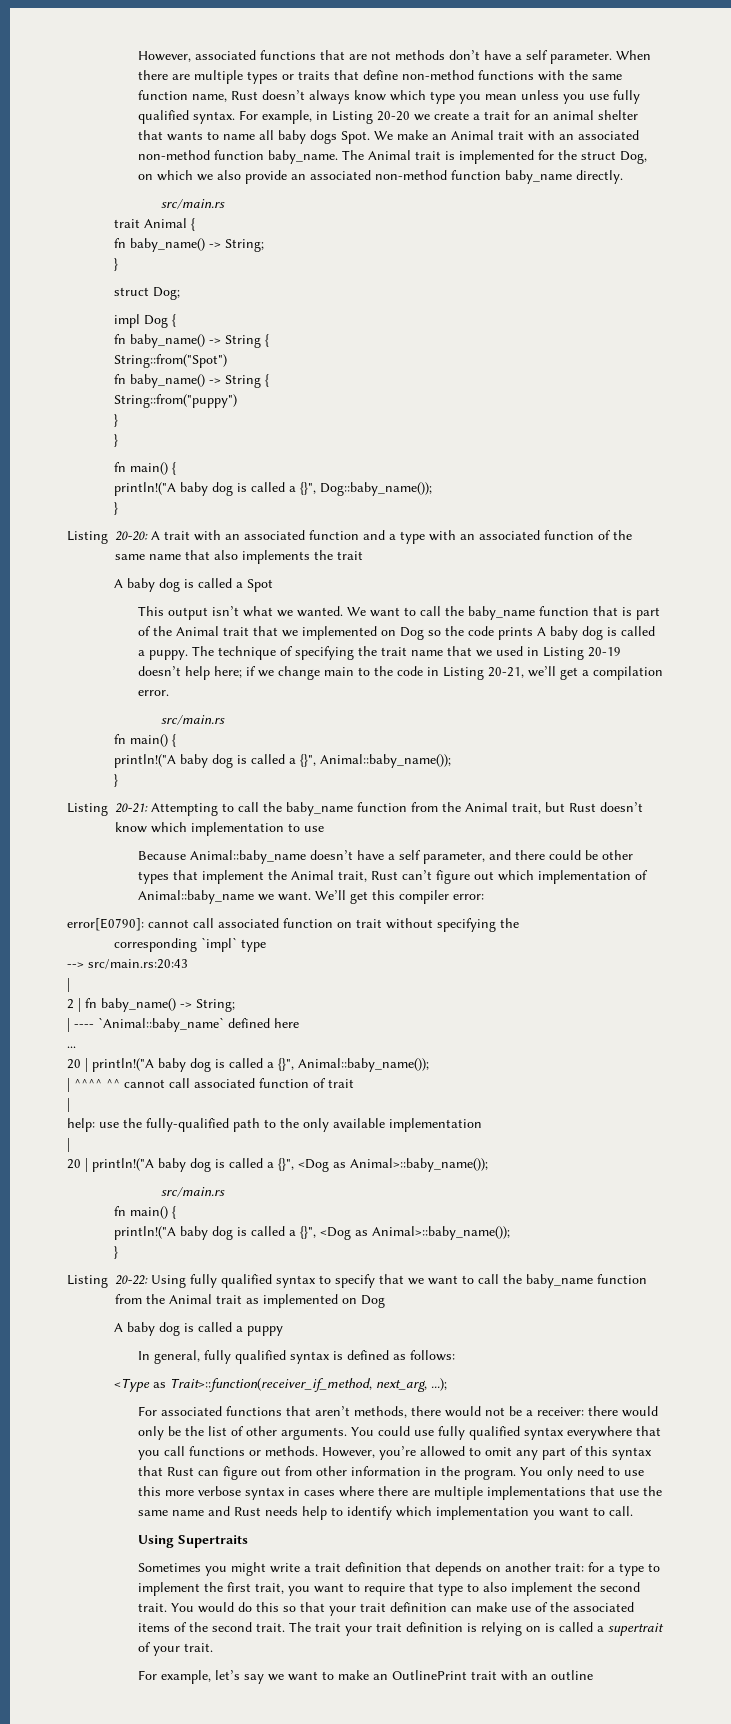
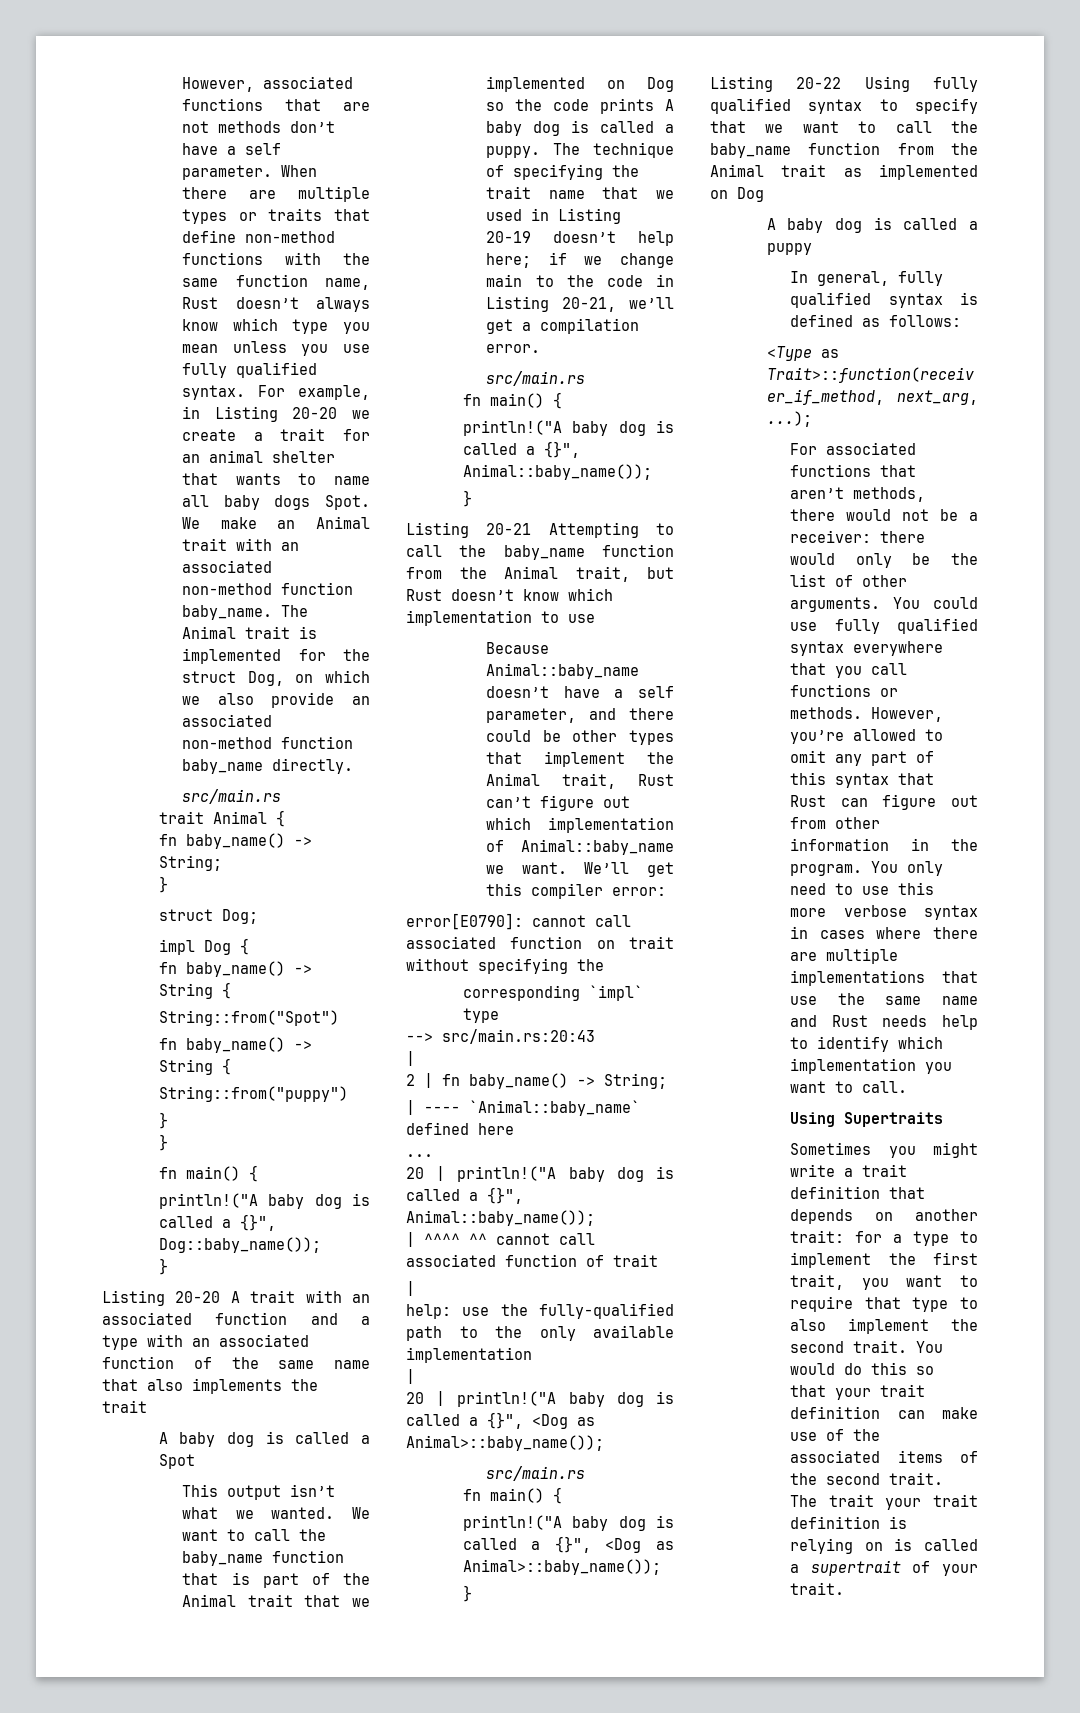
[115,531,148,541] 20-20: -> [175,1291,221,1303] 20-20
[115,803,148,813] 20-21: -> [486,523,532,535] 20-21
[115,1275,148,1285] 20-22: -> [796,77,842,89] 20-22
[137,1670,593,1684] // For example, let’s say we want to make an OutlinePrint trait with an outline -> (845, 1588) none

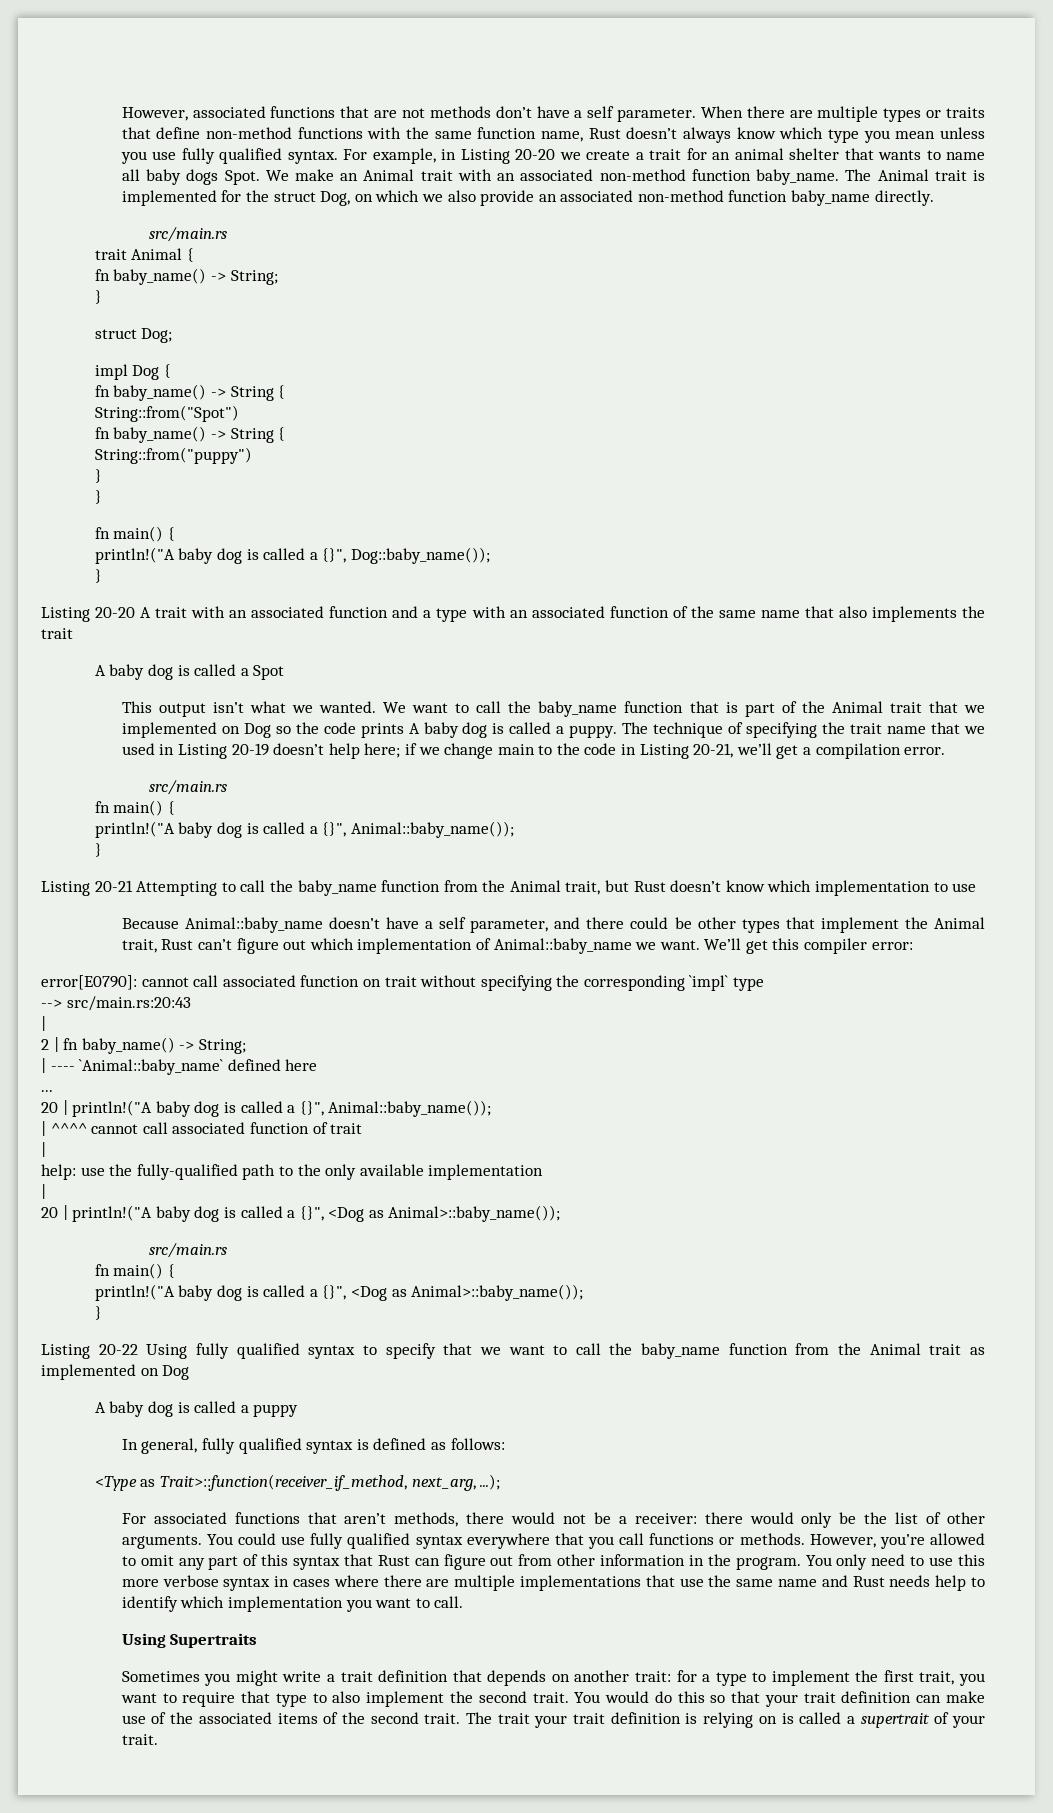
(604, 965) // -> (580, 981) none
[469,1233,487,1245] ^^ -> (87, 1128) none

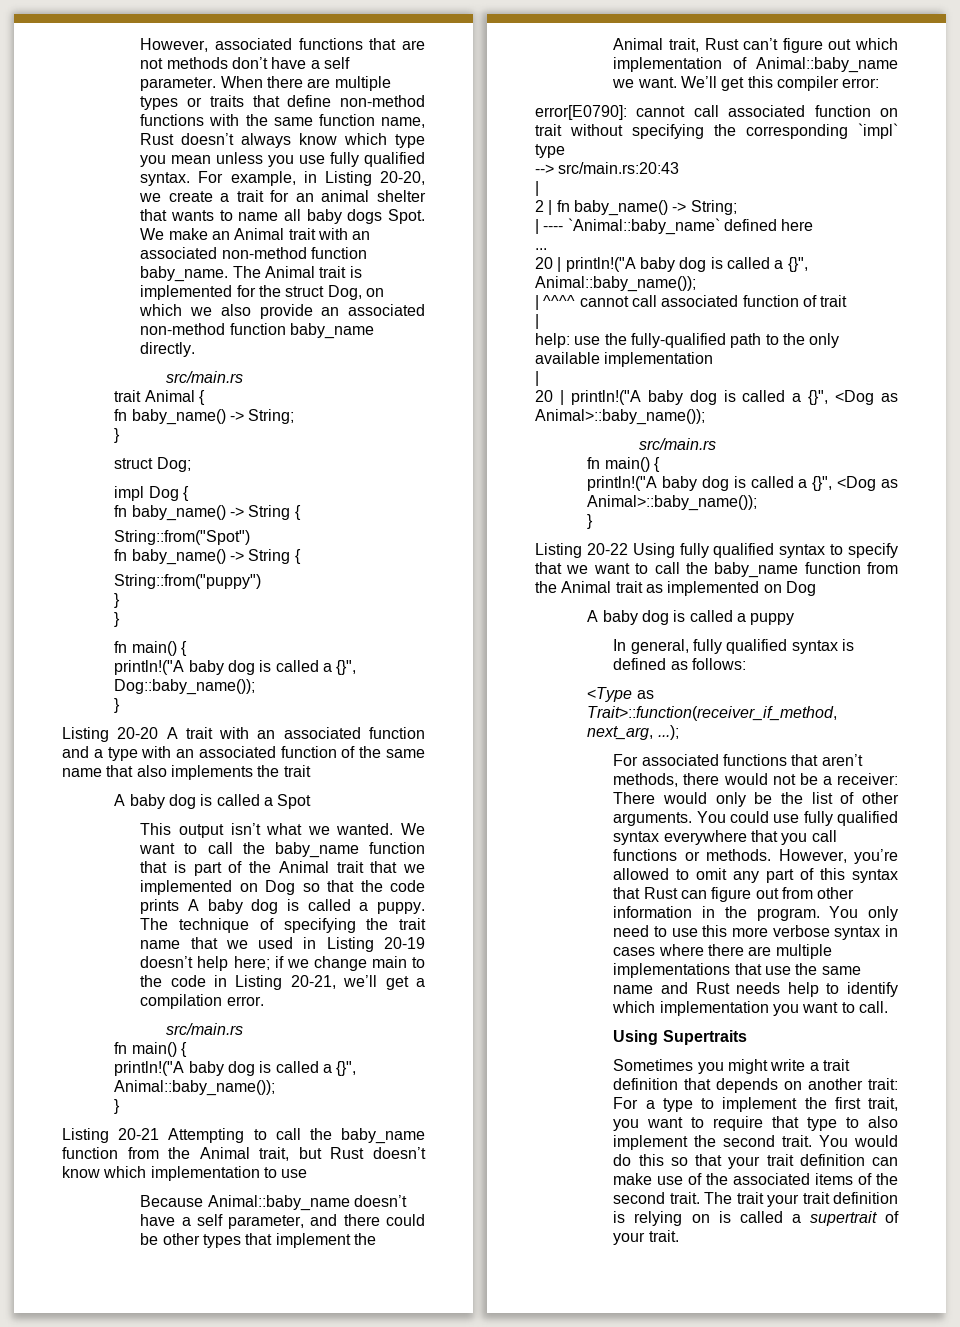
[515,149,556,160] 20-20 -> [380,171,425,185] 20-20,
(291, 730) none -> [327,880,355,892] that
[704,1512,743,1524] there -> [613,792,656,804] There
[676,1670,697,1682] for -> [613,1097,639,1109] For

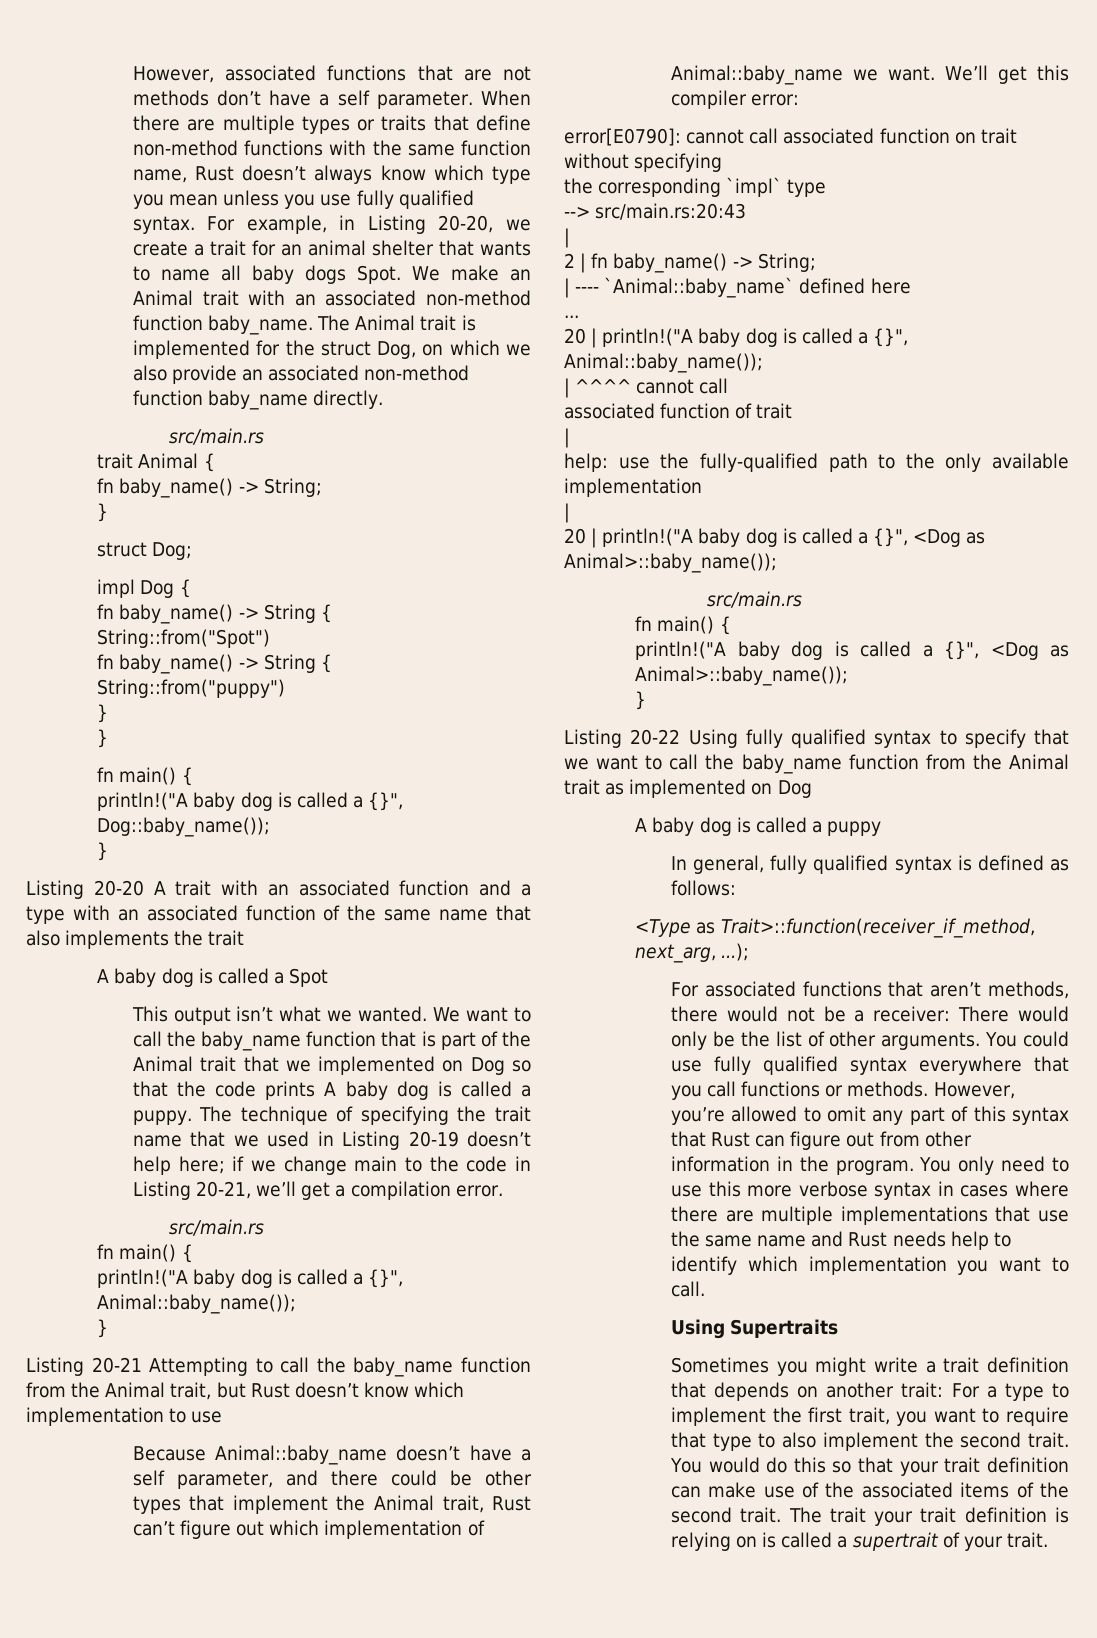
(704, 131) none -> (723, 162) //
(657, 301) none -> (729, 386) //

